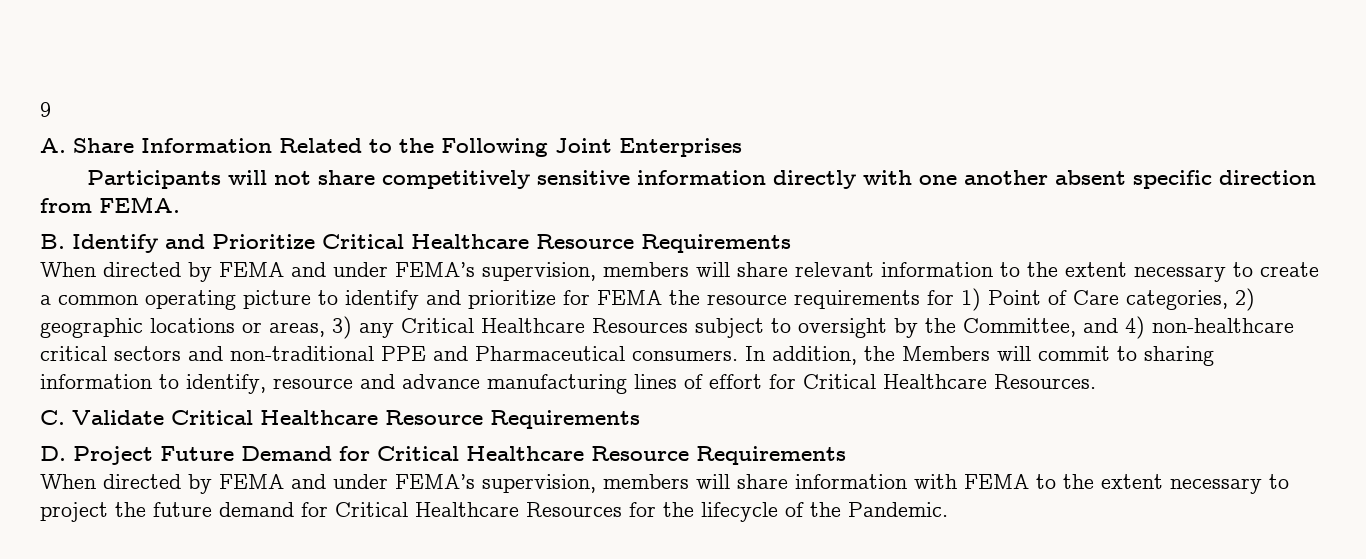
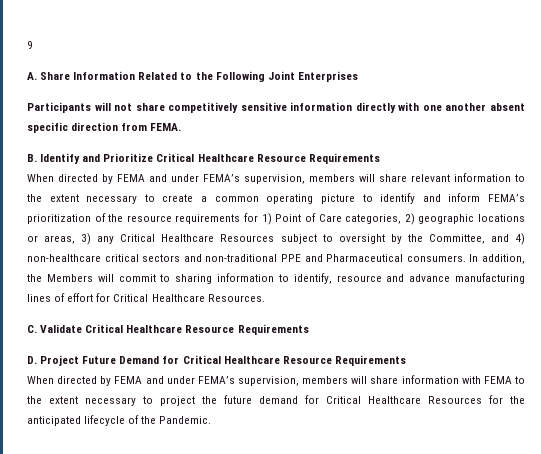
[468,290,662,309] prioritize for FEMA -> [448,193,526,202] [27,213,106,224] inform FEMA’s prioritization of
(694, 509) none -> [27,416,81,426] anticipated

